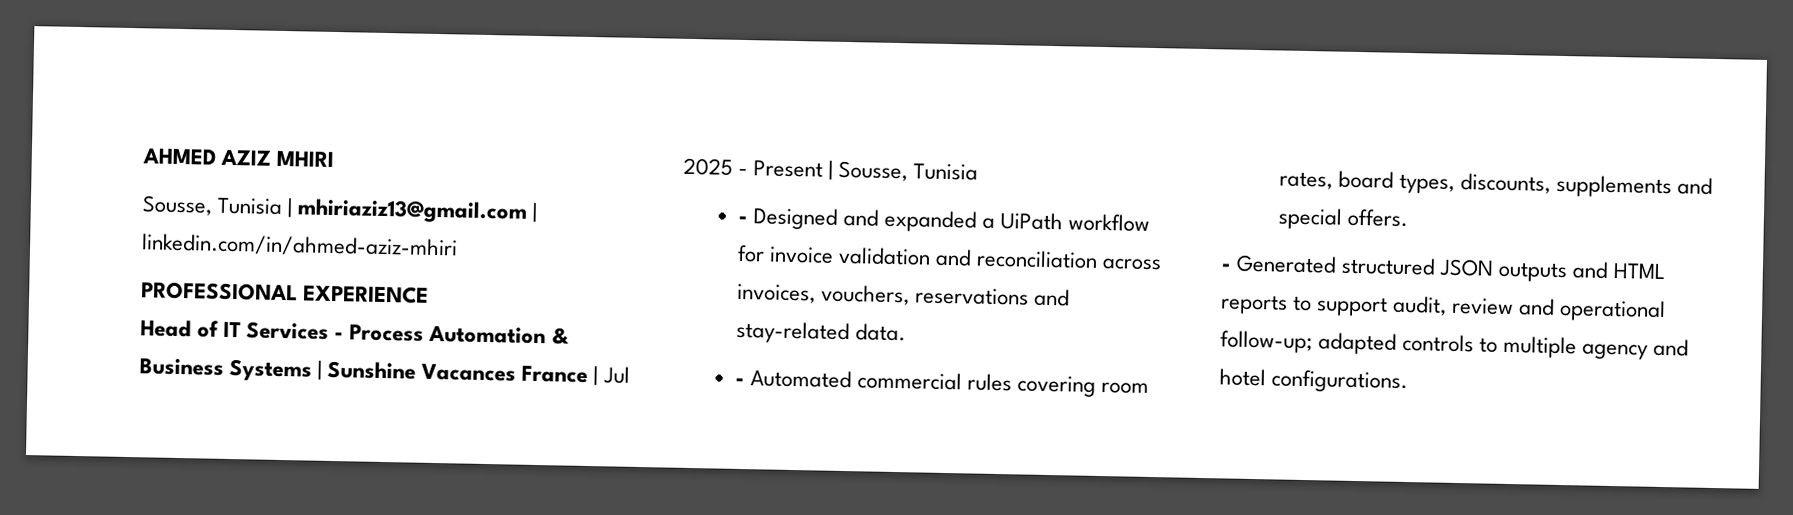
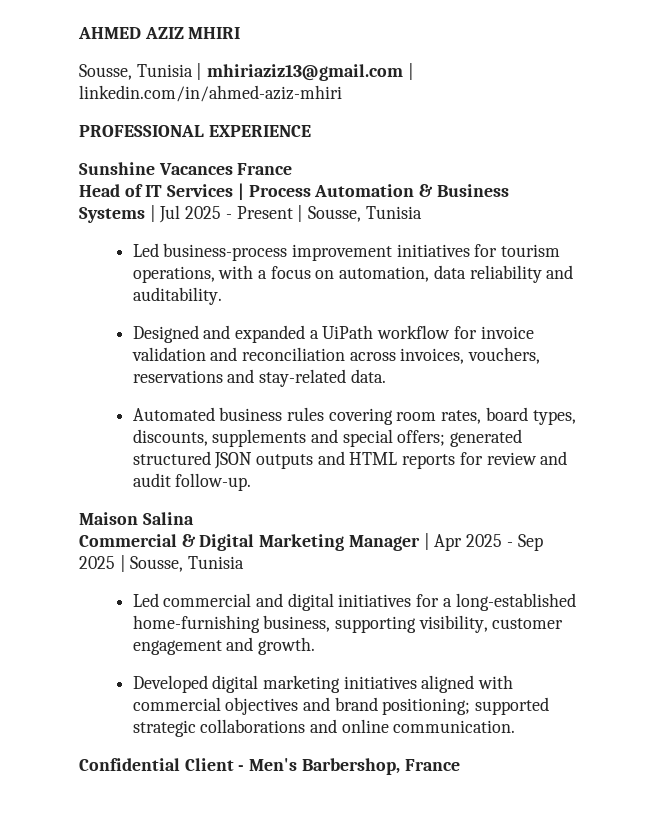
(430, 294) none -> [79,162,293,175] // Sunshine Vacances France
[334,332,345,340] - -> [237,183,244,200] |
[327,360,599,386] Sunshine Vacances France | -> (156, 213) none
[737,215,748,224] - -> [132,243,561,261] [132,265,574,283] [132,287,222,305] Led business-process improvement initiatives for tourism operations, with a focus on automation, data reliability and auditability. //
[734,369,962,391] - Automated commercial -> [132,407,283,421] Automated business
[1346,208,1409,227] [1221,254,1338,274] offers. // - Generated -> [397,429,523,447] offers; generated
[1293,295,1667,323] [1220,330,1690,360] [1219,368,1409,394] to support audit, review and operational follow-up; adapted controls to multiple agency and hotel configurations. -> [459,451,568,465] [132,473,252,491] [79,512,194,525] [79,533,543,551] [79,555,245,572] [132,593,576,611] [132,615,564,633] [132,637,315,655] [132,675,514,693] [132,697,550,715] [132,719,516,737] [79,758,460,775] for review and audit follow-up. // Maison Salina // Commercial & Digital Marketing Manager | Apr 2025 - Sep 2025 | Sousse, Tunisia // Led commercial and digital initiatives for a long-established home-furnishing business, supporting visibility, customer engagement and growth. // Developed digital marketing initiatives aligned with commercial objectives and brand positioning; supported strategic collaborations and online communication. // Confidential Client - Men's Barbershop, France

